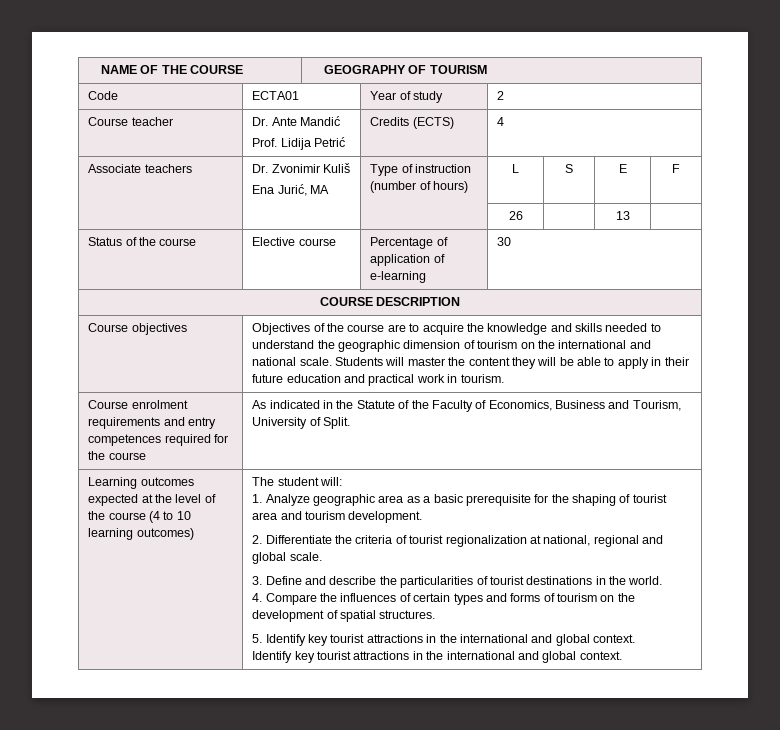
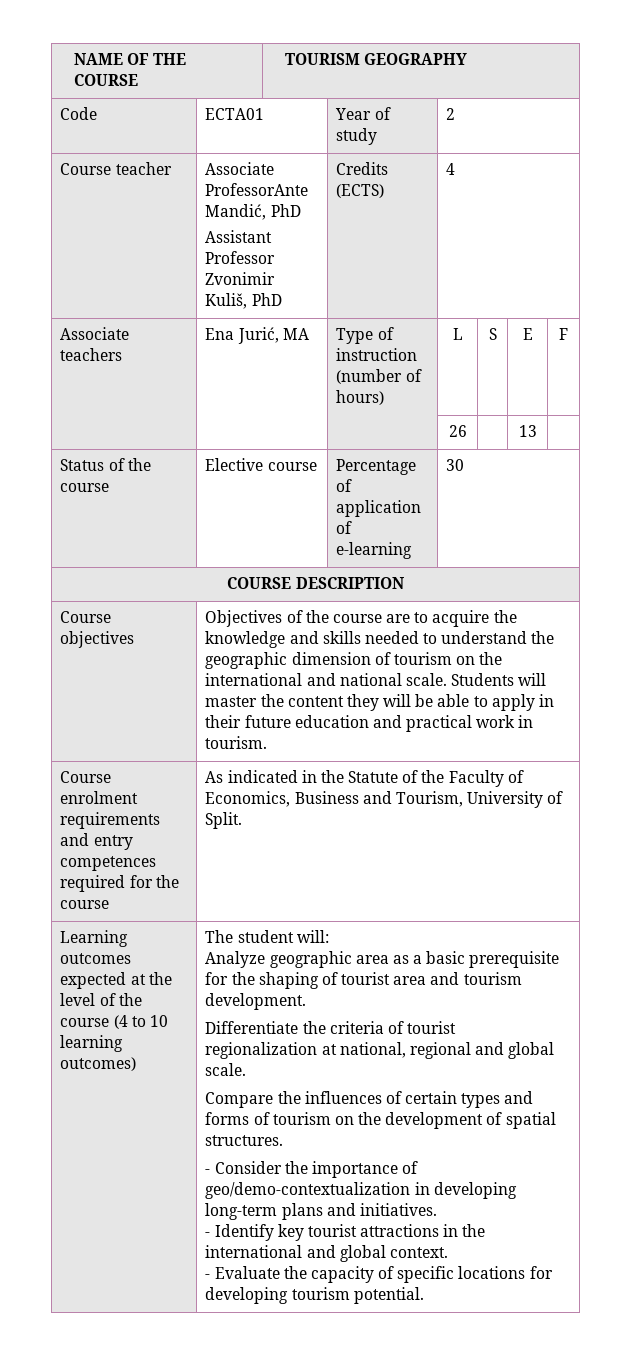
(244, 69) none -> [285,53,361,65] TOURISM
[408,65,487,74] OF TOURISM -> (468, 59) none
[252,116,341,126] [252,137,346,150] Dr. Ante Mandić // Prof. Lidija Petrić -> [205,162,275,175] [205,183,309,196] [205,204,301,220] [205,230,273,243] [205,251,276,264] [205,272,276,285] [205,293,282,309] Associate ProfessorAnte Mandić, PhD // Assistant Professor Zvonimir Kuliš, PhD
[252,163,351,173] Dr. Zvonimir Kuliš // -> (123, 354) none
[252,494,263,503] 1. -> (329, 936) none
[252,535,263,544] 2. -> (307, 1001) none
[252,576,663,588] [252,593,263,602] 3. Define and describe the particularities of tourist destinations in the world. // 4. -> (247, 1069) none
[252,634,263,643] 5. -> [205,1161,419,1178] [205,1182,517,1199] [205,1203,437,1220] [205,1232,211,1237] - Consider the importance of geo/demo-contextualization in developing long-term plans and initiatives. // -
[252,651,622,663] Identify key tourist attractions in the international and global context. -> [205,1266,553,1283] [205,1287,424,1304] - Evaluate the capacity of specific locations for developing tourism potential.

